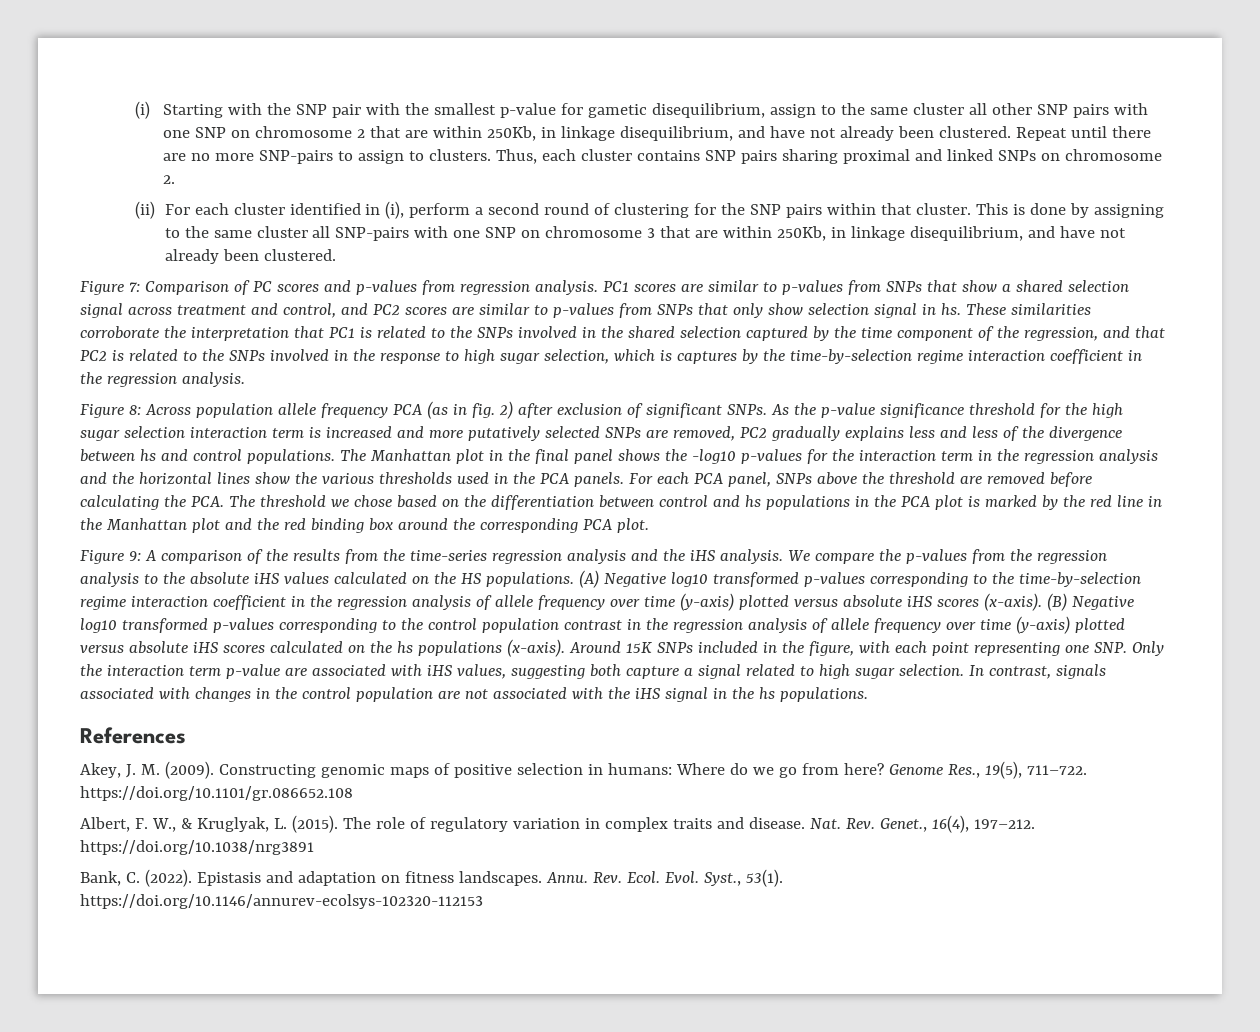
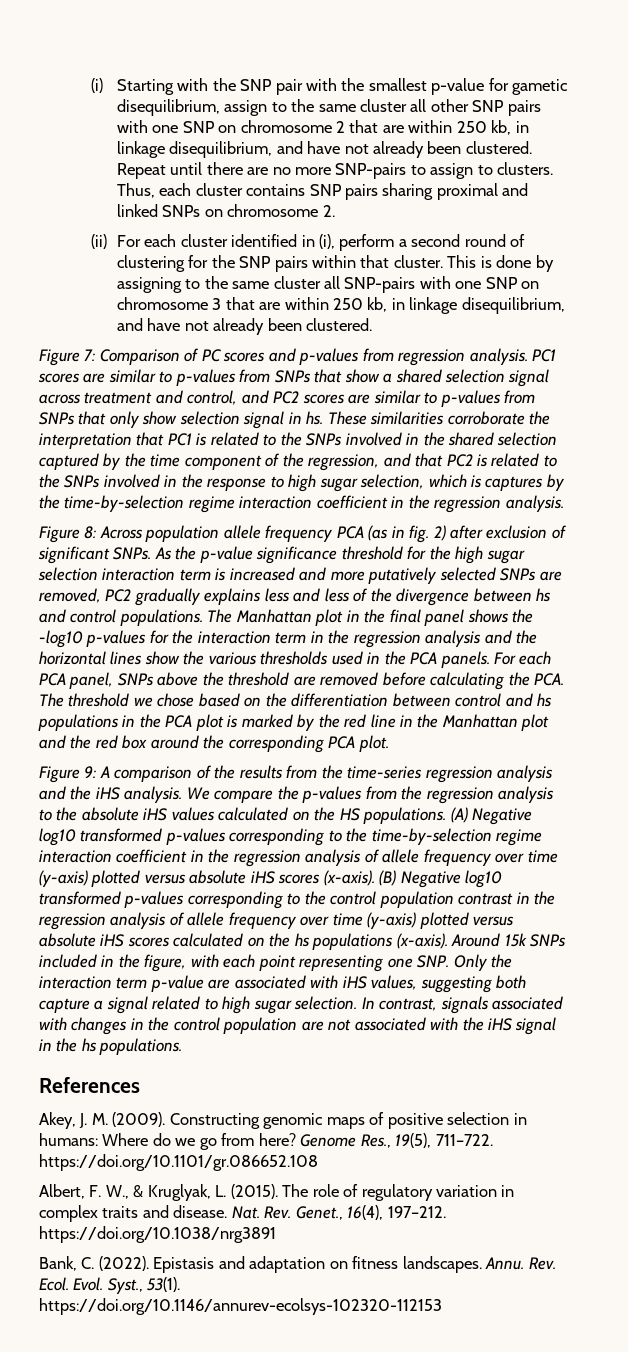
[486,126,536,141] 250Kb, -> [456,120,512,135] 250 kb,
[777,226,827,241] 250Kb, -> [333,297,388,312] 250 kb,
[310,518,364,533] binding -> (118, 742) none
[625,642,652,653] 15K -> [504,933,527,947] 15k

